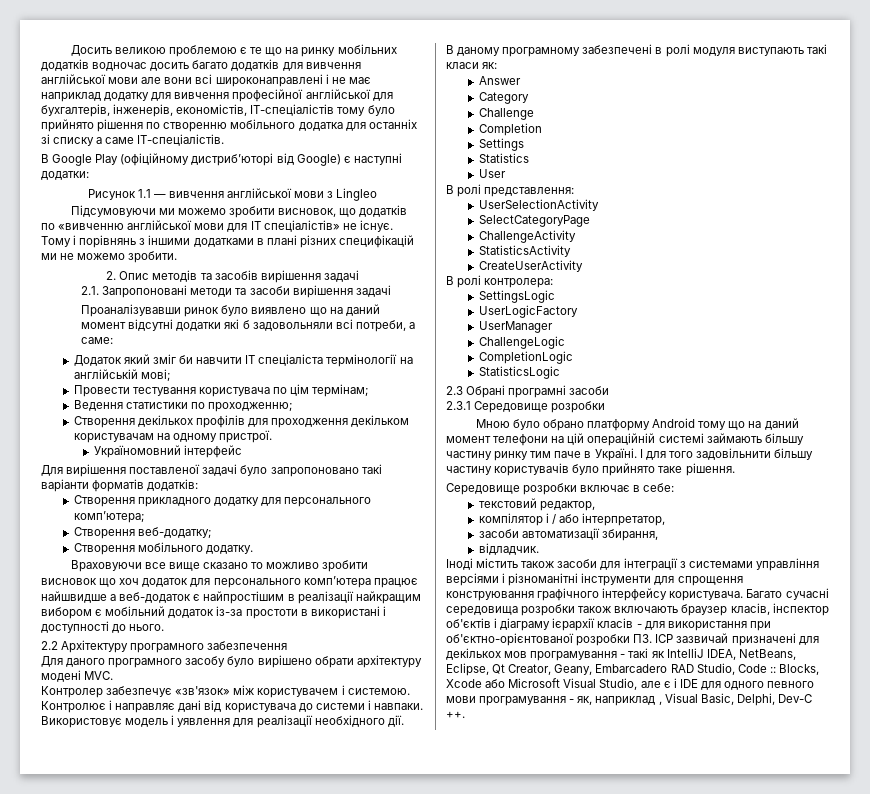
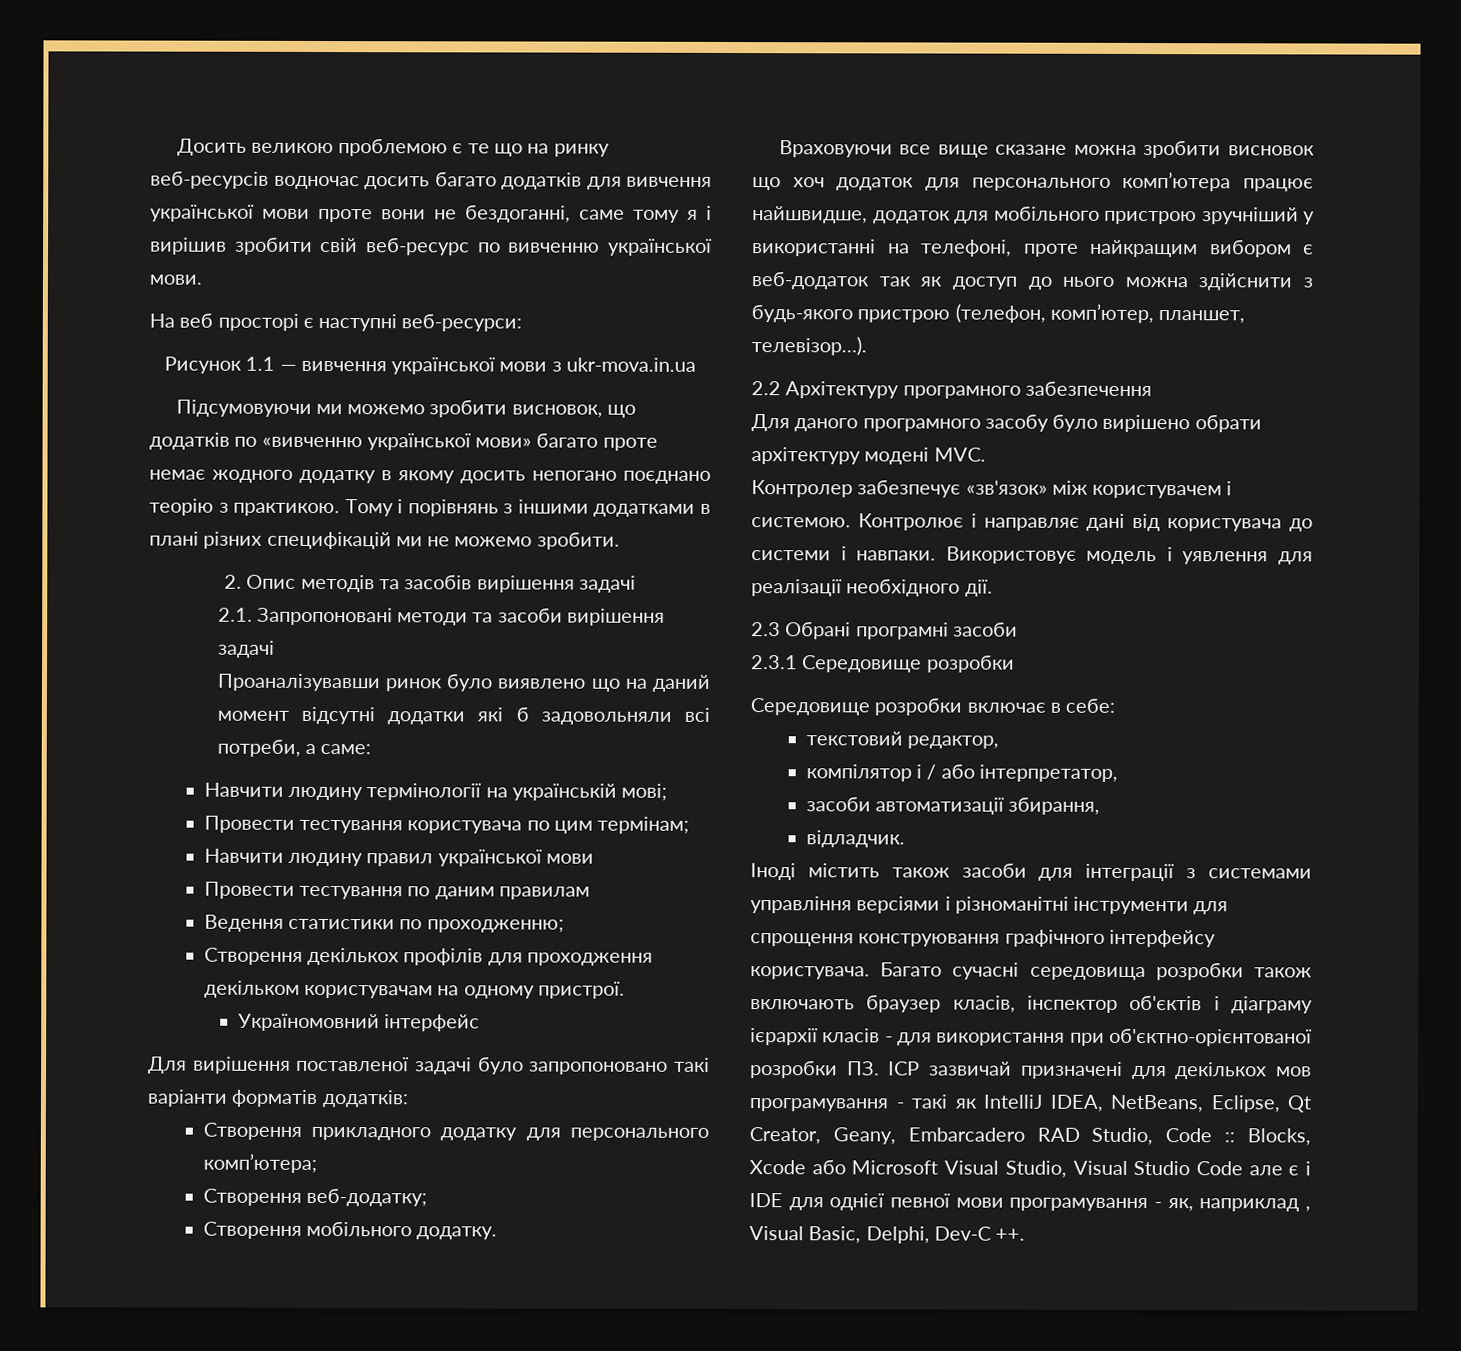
[337,44,397,54] [41,59,89,71] мобільних додатків -> [150,170,269,189] веб-ресурсів
[41,74,371,87] [41,89,393,102] [41,104,395,117] [41,119,417,132] [41,134,225,146] [41,153,341,166] англійської мови але вони всі широконаправлені і не має наприклад додатку для вивчення професійної англійської для бухгалтерів, інженерів, економістів, ІТ-спеціалістів тому було прийнято рішення по створенню мобільного додатка для останніх зі списку а саме ІТ-спеціалістів. // В Google Play (офіційному дистриб’юторі від Google) -> [150,204,712,223] [150,236,713,256] [149,274,202,285] [149,312,299,331] української мови проте вони не бездоганні, саме тому я і вирішив зробити свій веб-ресурс по вивченню української мови. // На веб просторі
[41,171,89,180] додатки: -> [401,313,523,332] веб-ресурси:
[227,188,293,198] англійської -> [391,357,497,375] української
[336,188,378,201] Lingleo -> [565,357,696,372] ukr-mova.in.ua
[127,220,393,232] англійської мови для ІТ спеціалістів» не існує. -> [366,432,658,451] [149,469,711,484] [149,498,341,517] української мови» багато проте немає жодного додатку в якому досить непогано поєднано теорію з практикою.
[73,354,324,366] Додаток який зміг би навчити IT спеціаліста -> [203,782,364,801] Навчити людину
[73,369,138,379] англійській -> [511,783,617,801] українській
[290,384,310,396] цім -> [553,820,593,834] цим
(369, 390) none -> [203,848,594,867] [203,881,590,900] // Навчити людину правил української мови // Провести тестування по даним правилам
[203,562,320,569] сказано то можливо -> [995,144,1137,155] сказане можна
[41,591,421,604] [41,606,386,619] [41,621,165,633] найшвидше а веб-додаток є найпростішим в реалізації найкращим вибором є мобільний додаток із-за простоти в використані і доступності до нього. -> [752,205,1315,225] [752,239,1314,258] [751,271,1313,291] [751,303,1246,324] [751,336,867,356] найшвидше, додаток для мобільного пристрою зручніший у використанні на телефоні, проте найкращим вибором є веб-додаток так як доступ до нього можна здійснити з будь-якого пристрою (телефон, комп’ютер, планшет, телевізор…).
[446,44,827,57] [446,62,498,69] [478,76,521,85] [478,92,529,104] [478,108,534,120] [478,123,542,136] [478,138,524,151] [478,153,529,163] [478,169,506,178] [446,184,575,197] [478,199,599,211] [478,215,590,227] [478,230,576,243] [478,245,571,257] [478,260,583,272] [446,275,554,288] [478,290,555,303] [478,305,578,318] [478,321,553,333] [478,336,565,349] [478,351,573,364] [478,366,560,379] // В даному програмному забезпечені в ролі модуля виступають такі класи як: // Answer // Category // Challenge // Completion // Settings // Statistics // User // В ролі представлення: // UserSelectionActivity // SelectCategoryPage // ChallengeActivity // StatisticsActivity // CreateUserActivity // В ролі контролера: // SettingsLogic // UserLogicFactory // UserManager // ChallengeLogic // CompletionLogic // StatisticsLogic -> (993, 588) none
[475,418,799,431] [446,433,804,446] [446,448,814,461] [446,463,735,476] // Мною було обрано платформу Android тому що на даний момент телефони на цій операційній системі займають більшу частину ринку тим паче в Україні. І для того задовільнити більшу частину користувачів було прийнято таке рішення. -> (1015, 663) none
(638, 684) none -> [1072,1160,1243,1176] Visual Studio Code
[724,681,815,690] одного певного -> [829,1193,951,1211] однієї певної

